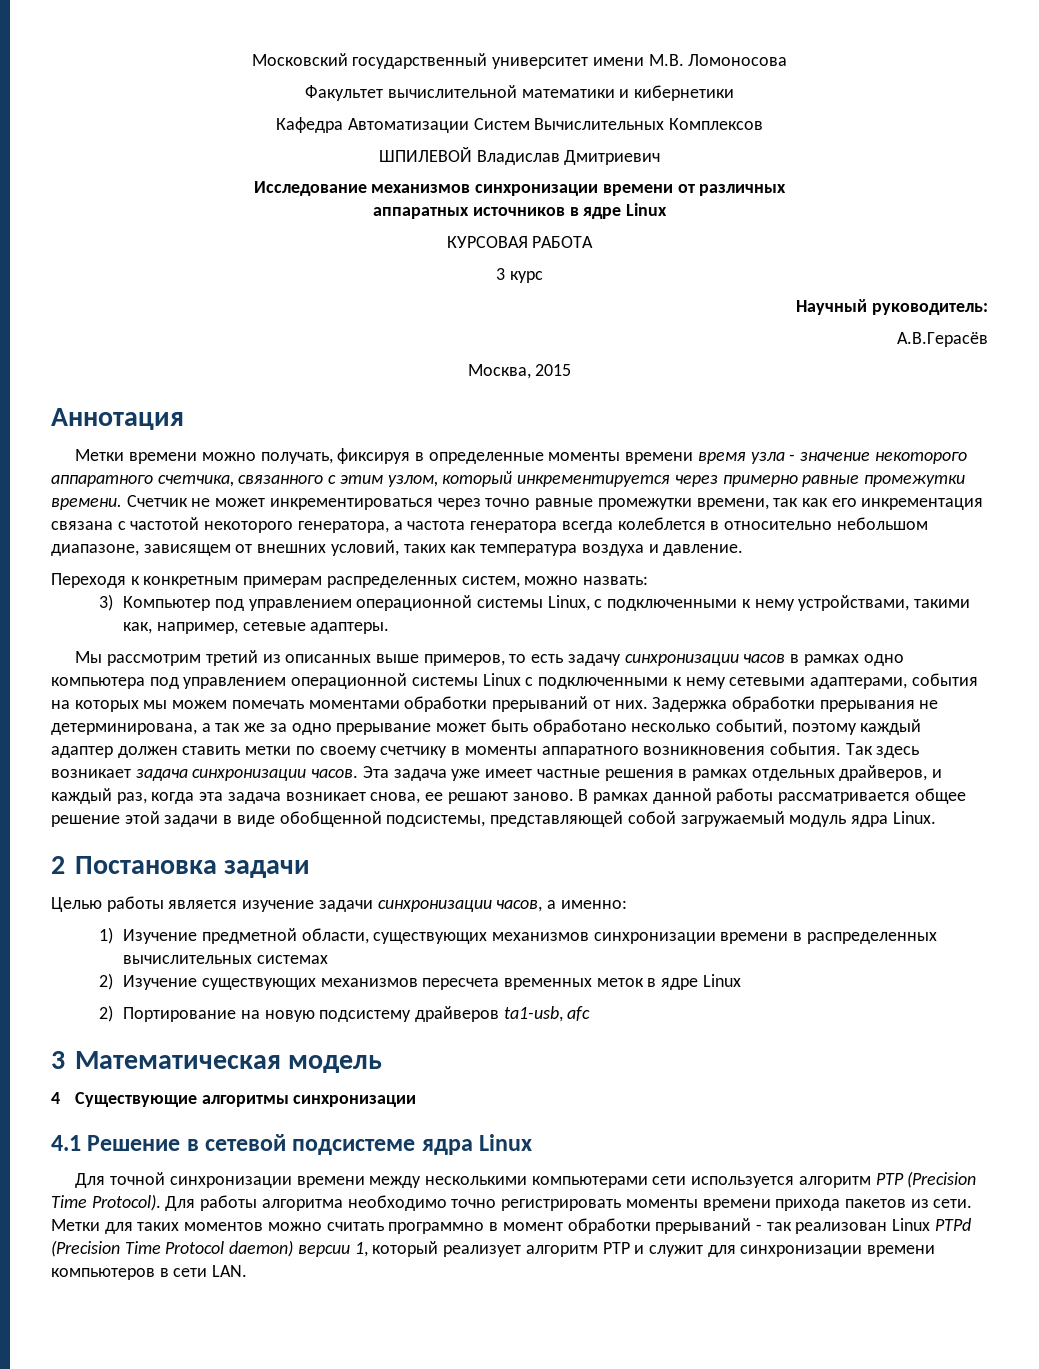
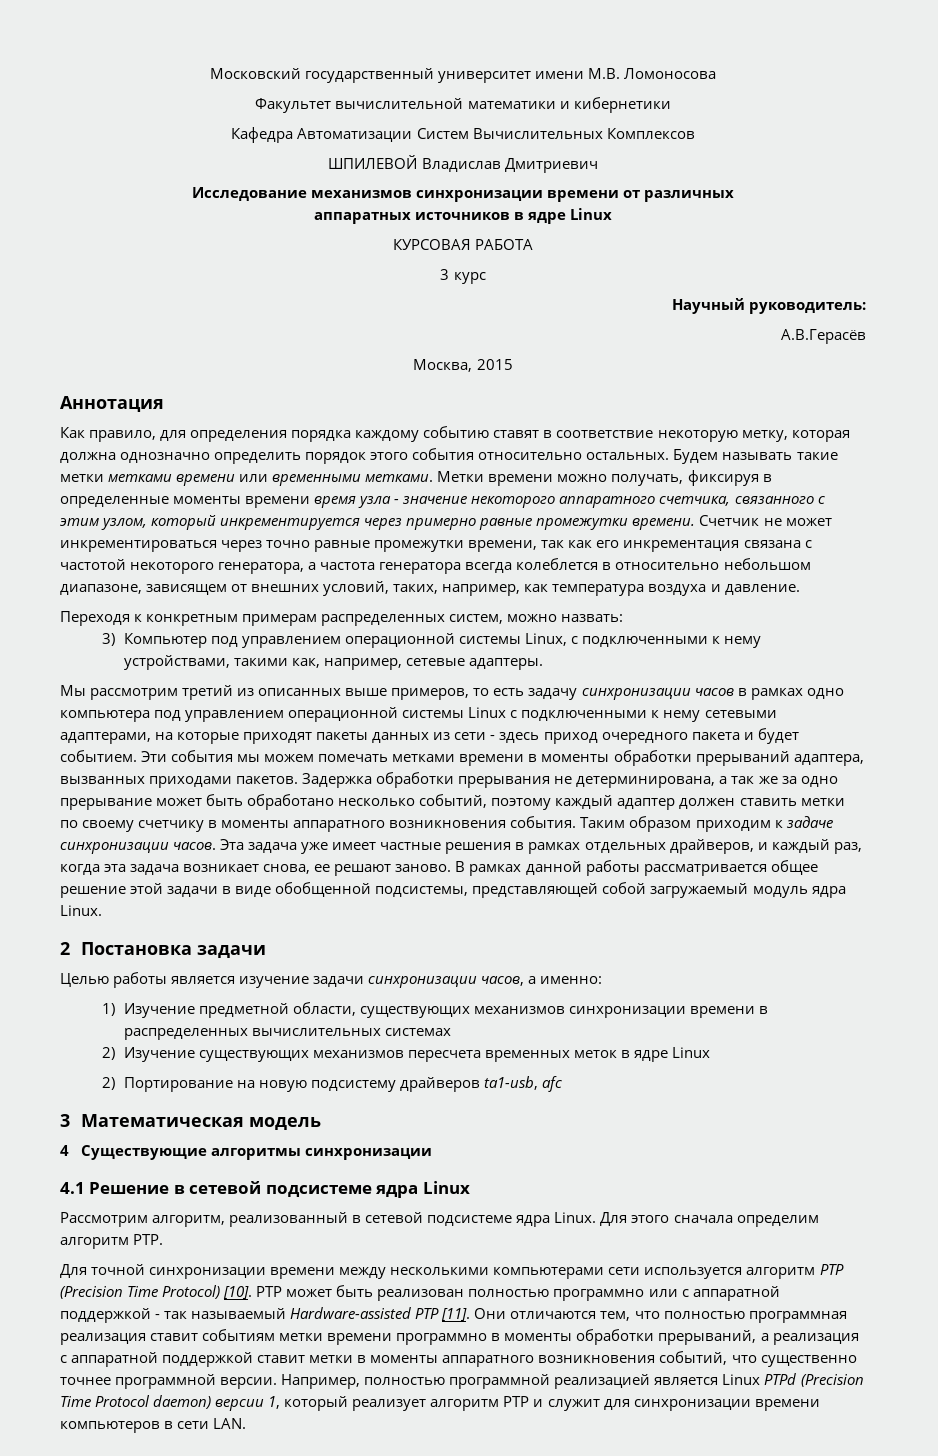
(184, 419) none -> [60,426,850,442] [60,448,838,464] [60,474,434,486] Как правило, для определения порядка каждому событию ставят в соответствие некоторую метку, которая должна однозначно определить порядок этого события относительно остальных. Будем называть такие метки метками времени или временными метками.
[403,544,446,553] таких -> [393,584,521,596] таких, например,
[911,673,978,686] [51,696,648,712] события на которых мы можем помечать моментами обработки прерываний от них. -> [155,728,799,744] [60,750,864,766] [60,776,299,788] на которые приходят пакеты данных из сети - здесь приход очередного пакета и будет событием. Эти события мы можем помечать метками времени в моменты обработки прерываний адаптера, вызванных приходами пакетов.
[845,743,920,758] [51,769,188,781] Так здесь возникает задача -> [580,816,833,832] Таким образом приходим к задаче
(533, 1142) none -> [60,1212,819,1227] [60,1234,164,1249] // Рассмотрим алгоритм, реализованный в сетевой подсистеме ядра Linux. Для этого сначала определим алгоритм PTP.
[91,1194,973,1211] [51,1218,888,1234] Protocol). Для работы алгоритма необходимо точно регистрировать моменты времени прихода пакетов из сети. Метки для таких моментов можно считать программно в момент обработки прерываний - так реализован -> [162,1285,780,1301] [60,1307,847,1323] [60,1329,859,1345] [60,1351,857,1367] [60,1374,719,1389] Protocol) [10]. PTP может быть реализован полностью программно или с аппаратной поддержкой - так называемый Hardware-assisted PTP [11]. Они отличаются тем, что полностью программная реализация ставит событиям метки времени программно в моменты обработки прерываний, а реализация с аппаратной поддержкой ставит метки в моменты аппаратного возникновения событий, что существенно точнее программной версии. Например, полностью программной реализацией является

